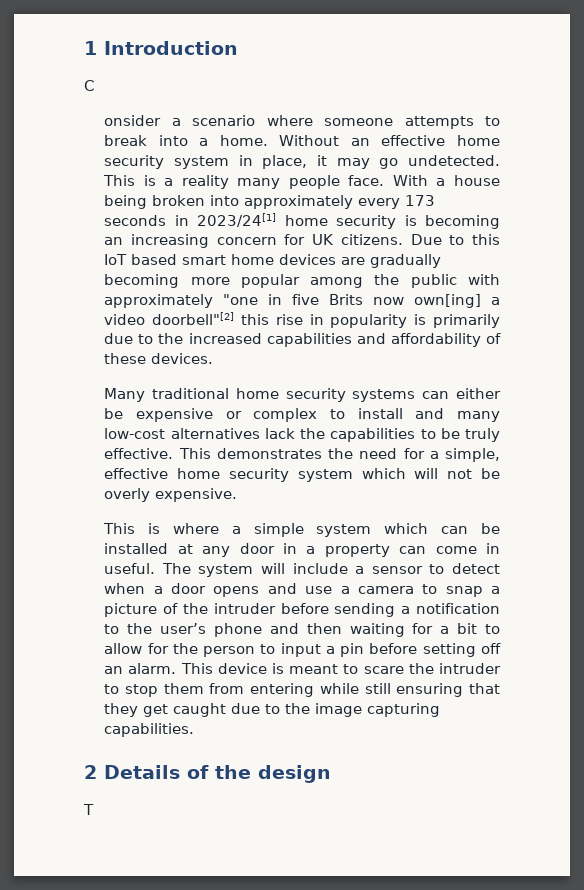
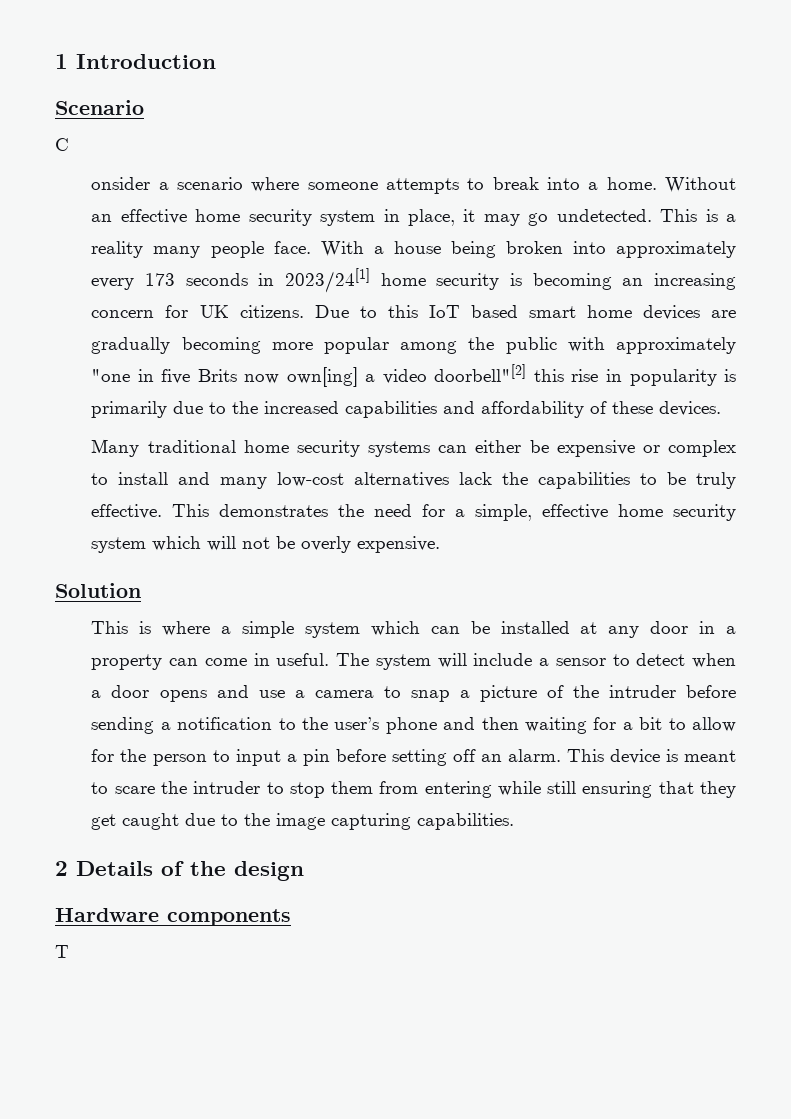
(238, 48) none -> [55,100,144,115] // Scenario
(238, 495) none -> [55,583,141,598] // Solution
(331, 774) none -> [55,908,291,926] // Hardware components

